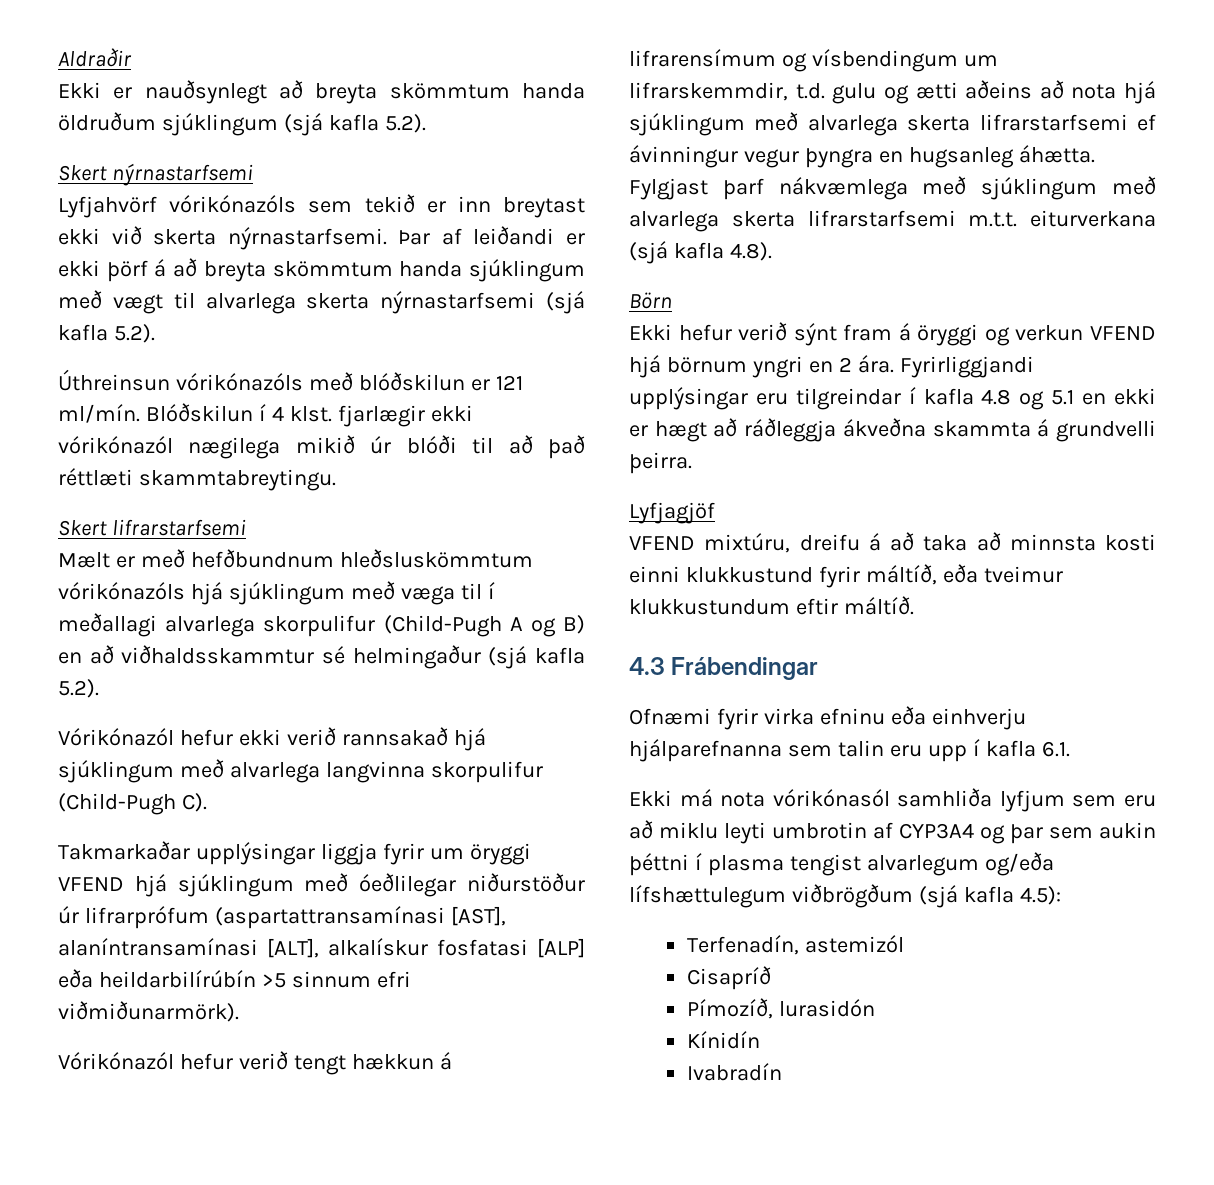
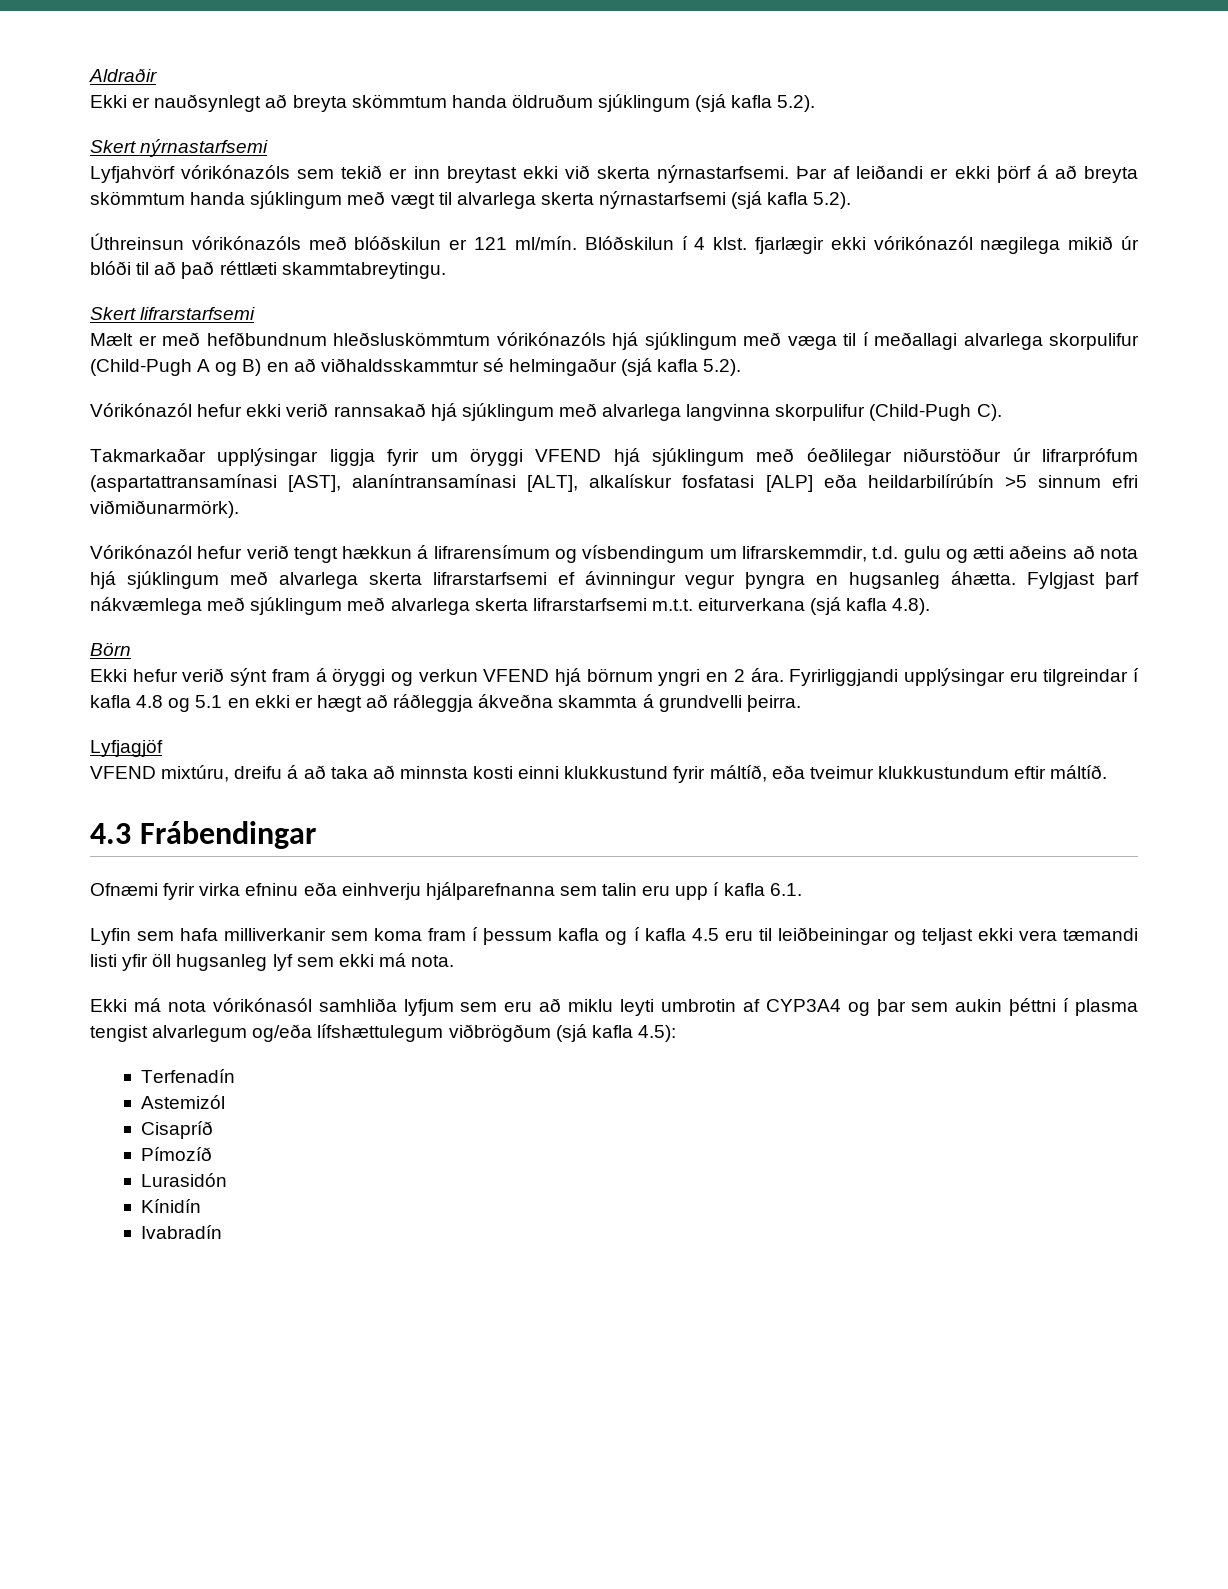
(1070, 749) none -> [90,927,1138,945] [90,953,455,971] // Lyfin sem hafa milliverkanir sem koma fram í þessum kafla og í kafla 4.5 eru til leiðbeiningar og teljast ekki vera tæmandi listi yfir öll hugsanleg lyf sem ekki má nota.
[686,935,904,955] Terfenadín, astemizól -> [141,1069,236,1083] [141,1095,226,1109] Terfenadín // Astemizól
[686,998,875,1019] Pímozíð, lurasidón -> [141,1147,213,1161] [141,1173,228,1187] Pímozíð // Lurasidón

